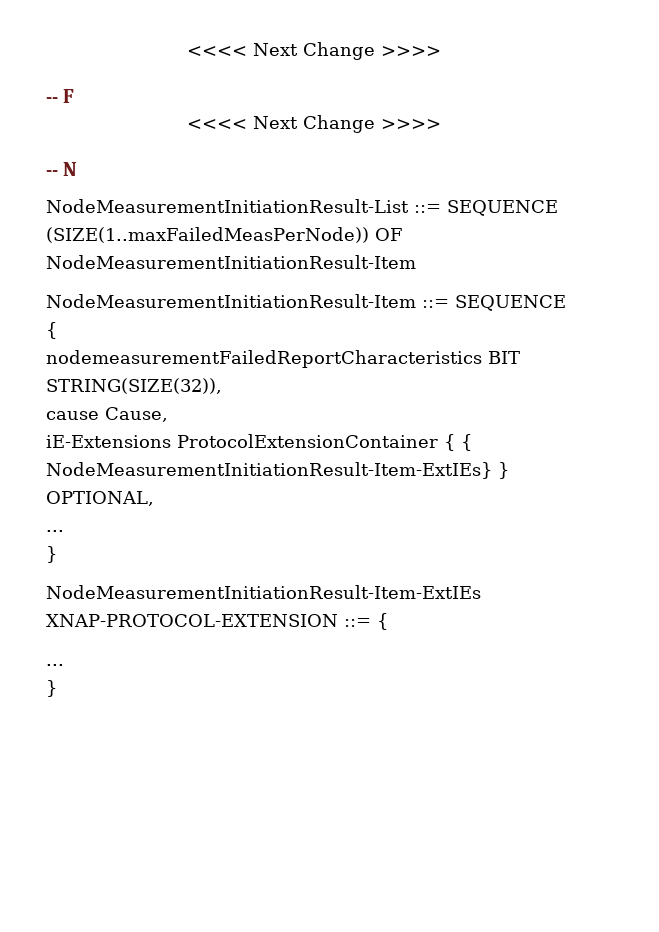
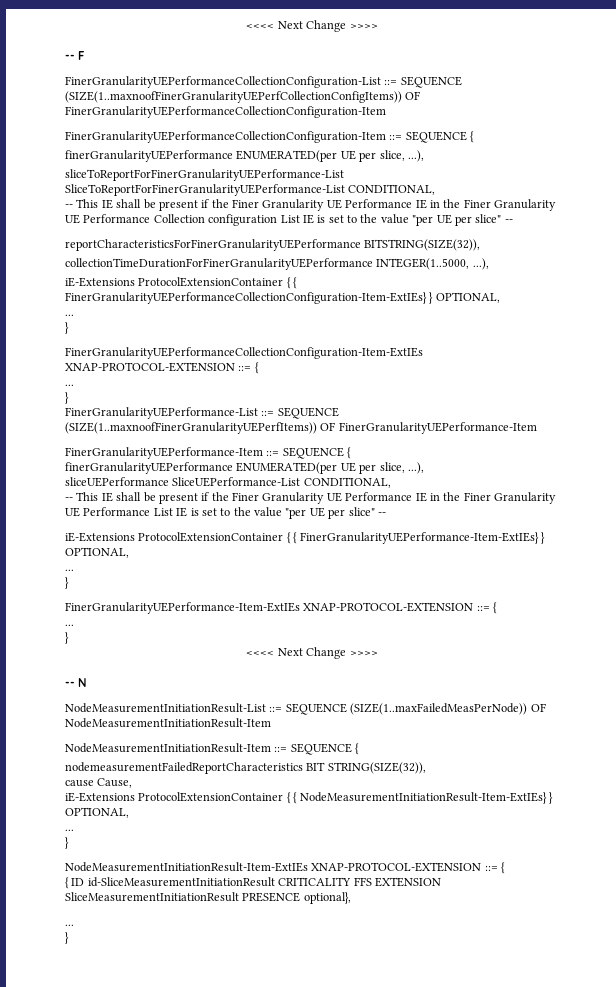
(75, 96) none -> [65,76,462,88] [65,91,421,103] [65,106,386,118] [65,131,475,143] [65,150,424,162] [65,169,344,181] [65,184,436,196] [65,199,556,211] [65,214,513,226] [65,239,481,251] [65,258,489,270] [65,277,298,289] [65,292,500,304] [65,314,74,316] [65,322,69,334] [65,347,423,359] [65,362,259,374] [65,384,74,386] [65,392,69,404] [65,407,339,419] [65,422,537,434] [65,447,352,459] [65,462,424,474] [65,477,391,488] [65,492,556,504] [65,507,386,519] [65,532,545,544] [65,547,129,558] [65,569,74,571] [65,577,69,589] [65,602,498,614] [65,624,74,626] [65,632,69,644] // FinerGranularityUEPerformanceCollectionConfiguration-List ::= SEQUENCE (SIZE(1..maxnoofFinerGranularityUEPerfCollectionConfigItems)) OF FinerGranularityUEPerformanceCollectionConfiguration-Item // FinerGranularityUEPerformanceCollectionConfiguration-Item ::= SEQUENCE { // finerGranularityUEPerformance ENUMERATED(per UE per slice, ...), // sliceToReportForFinerGranularityUEPerformance-List SliceToReportForFinerGranularityUEPerformance-List CONDITIONAL, // -- This IE shall be present if the Finer Granularity UE Performance IE in the Finer Granularity UE Performance Collection configuration List IE is set to the value "per UE per slice" -- // reportCharacteristicsForFinerGranularityUEPerformance BITSTRING(SIZE(32)), // collectionTimeDurationForFinerGranularityUEPerformance INTEGER(1..5000, ...), // iE-Extensions ProtocolExtensionContainer { { FinerGranularityUEPerformanceCollectionConfiguration-Item-ExtIEs} } OPTIONAL, // ... // } // FinerGranularityUEPerformanceCollectionConfiguration-Item-ExtIEs XNAP-PROTOCOL-EXTENSION ::= { // ... // } // FinerGranularityUEPerformance-List ::= SEQUENCE (SIZE(1..maxnoofFinerGranularityUEPerfItems)) OF FinerGranularityUEPerformance-Item // FinerGranularityUEPerformance-Item ::= SEQUENCE { // finerGranularityUEPerformance ENUMERATED(per UE per slice, ...), // sliceUEPerformance SliceUEPerformance-List CONDITIONAL, // -- This IE shall be present if the Finer Granularity UE Performance IE in the Finer Granularity UE Performance List IE is set to the value "per UE per slice" -- // iE-Extensions ProtocolExtensionContainer { { FinerGranularityUEPerformance-Item-ExtIEs} } OPTIONAL, // ... // } // FinerGranularityUEPerformance-Item-ExtIEs XNAP-PROTOCOL-EXTENSION ::= { // ... // }
(388, 621) none -> [65,877,441,889] [65,892,351,904] // { ID id-SliceMeasurementInitiationResult CRITICALITY FFS EXTENSION SliceMeasurementInitiationResult PRESENCE optional},

